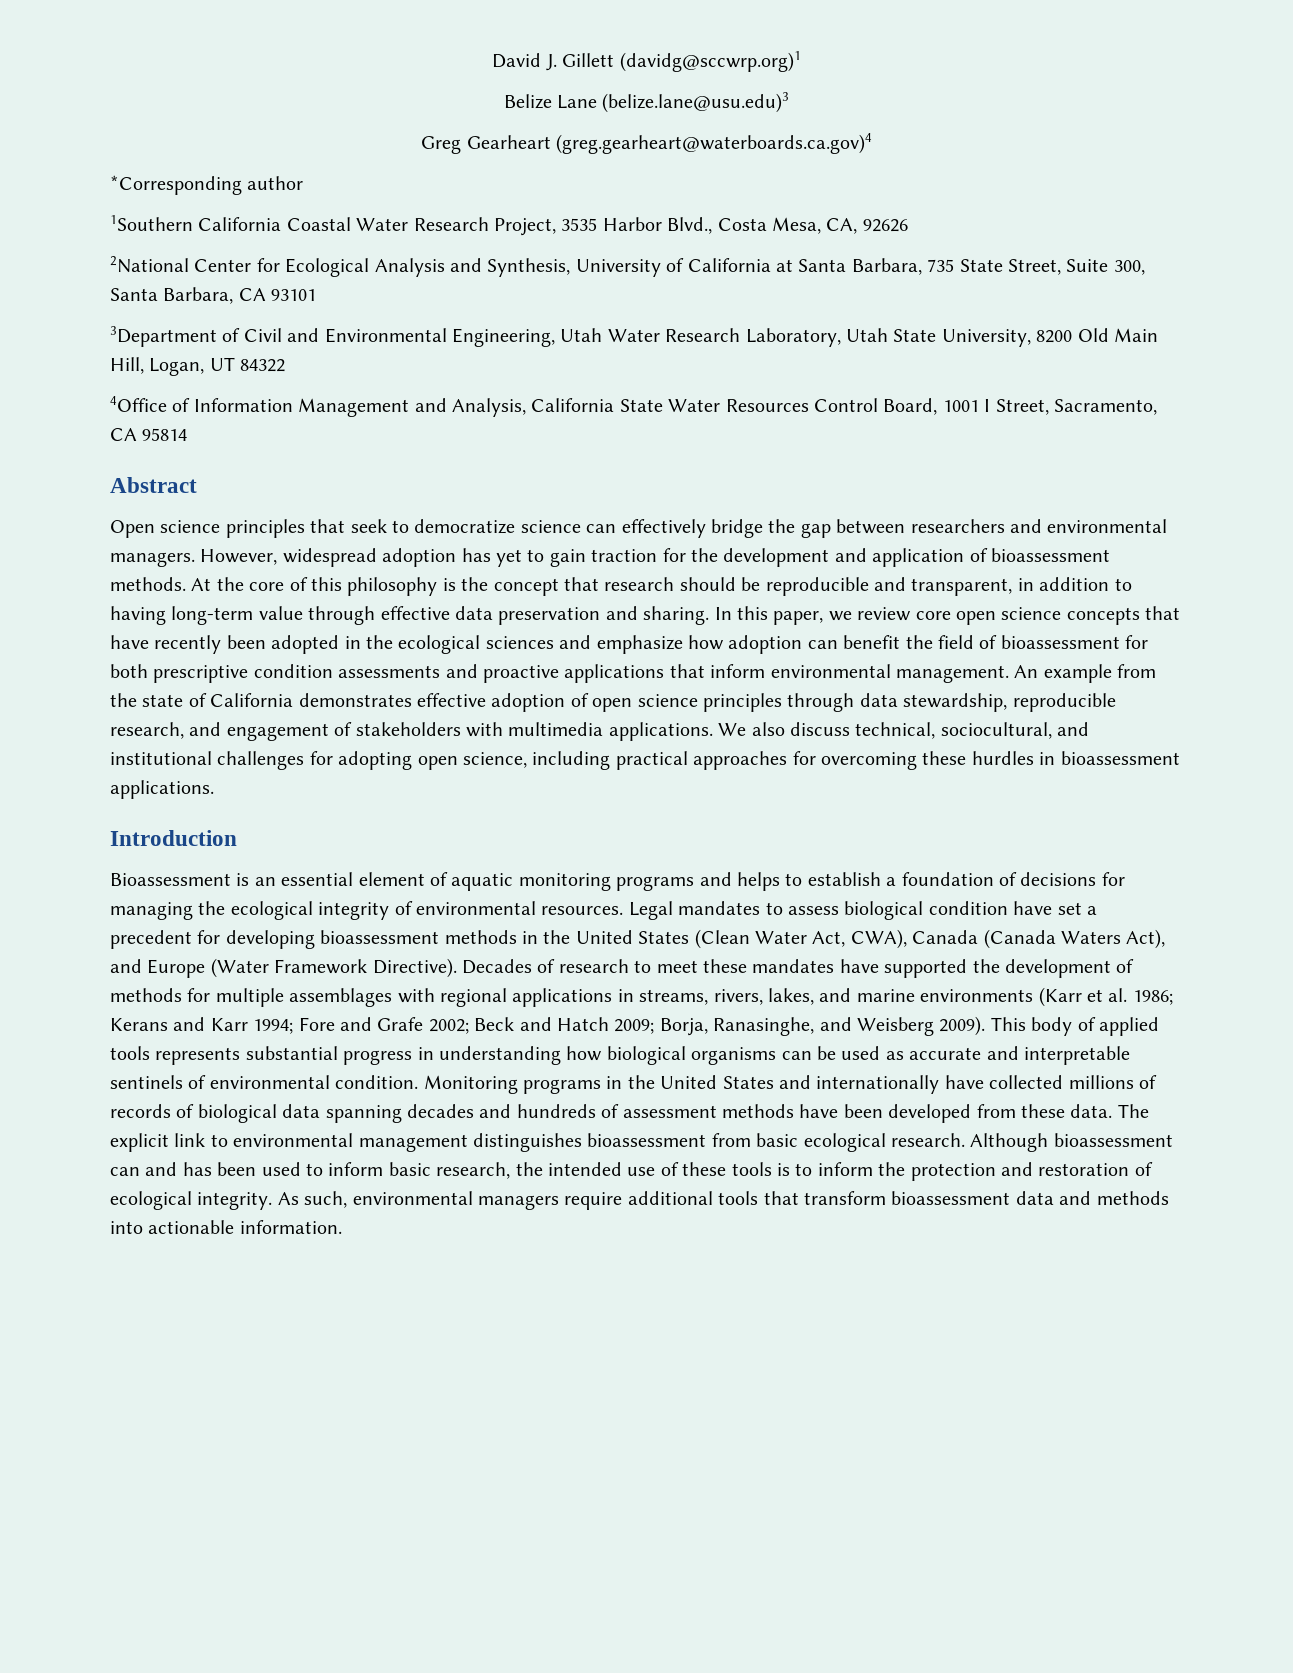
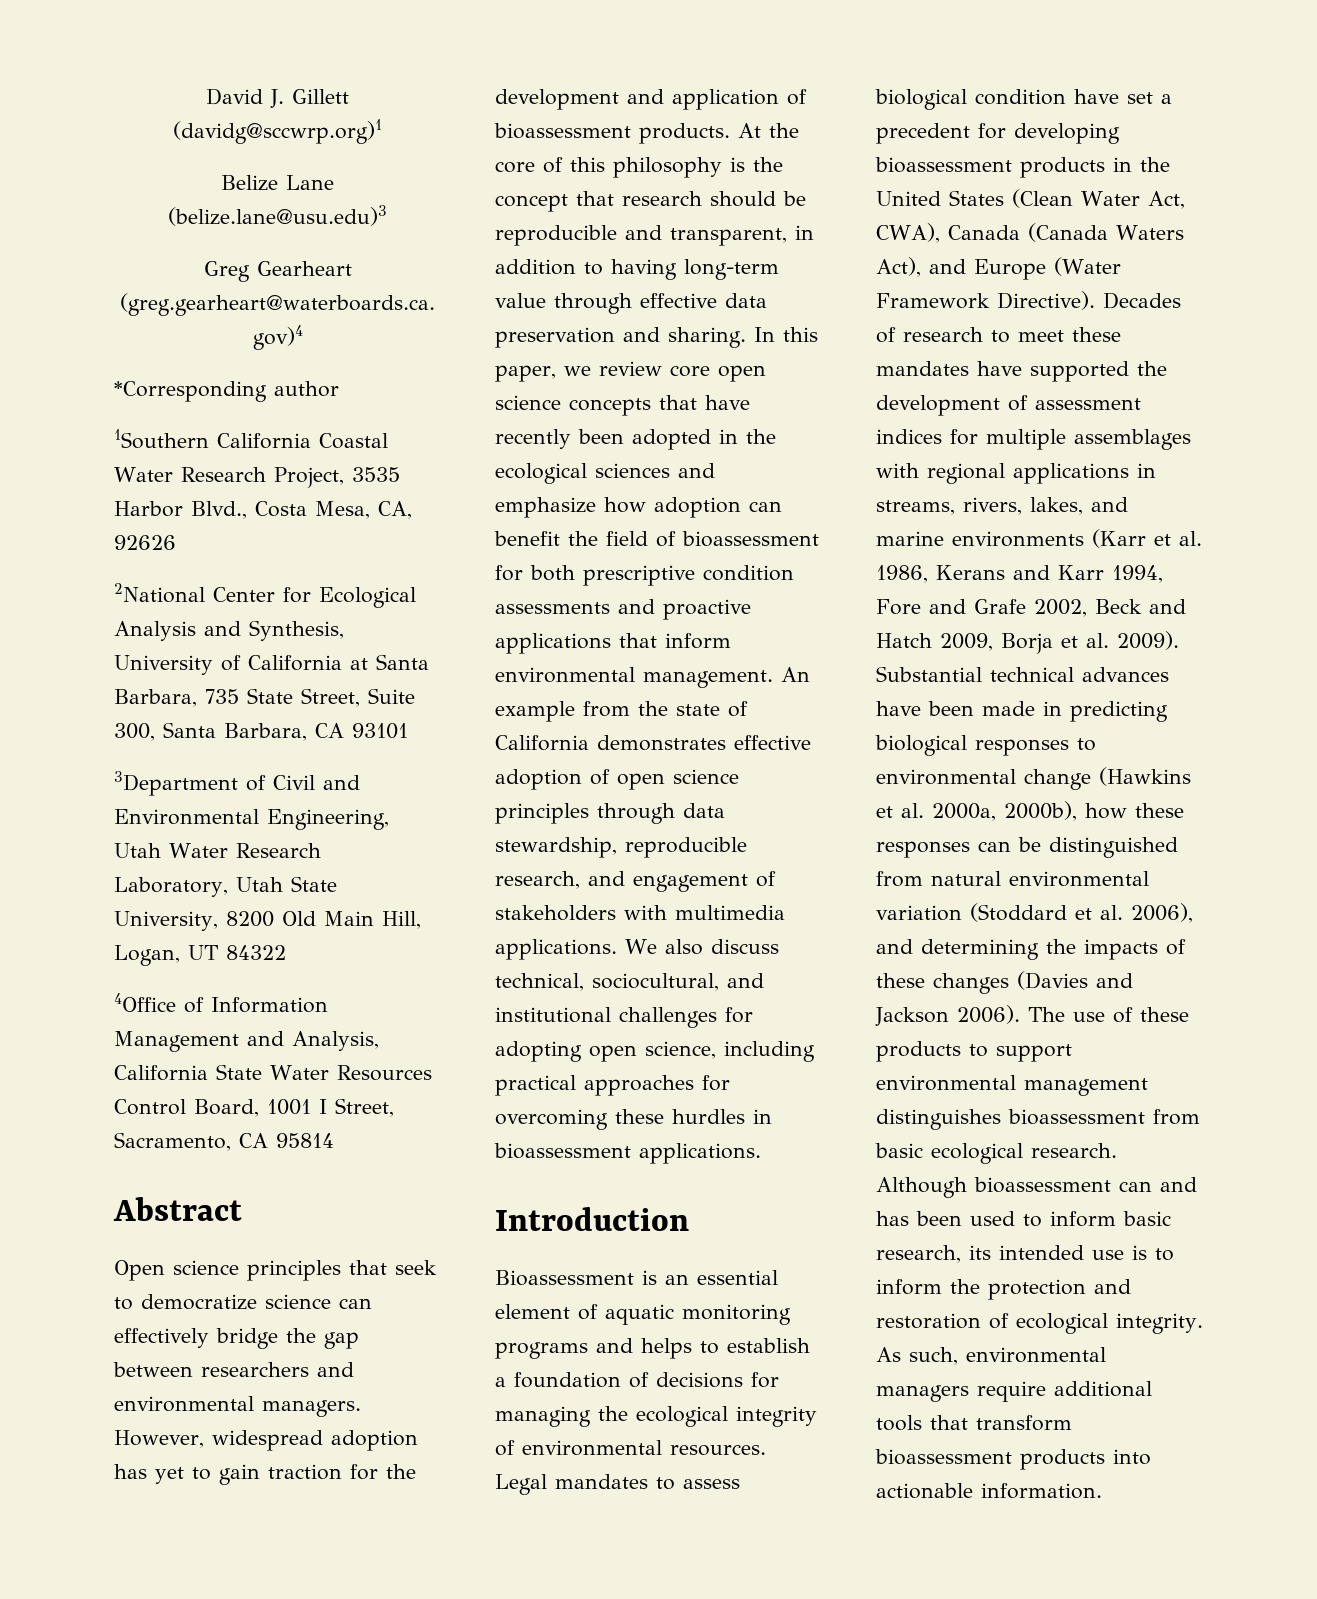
[110,577,186,591] methods. -> [639,123,730,144] products.
[444,930,517,944] methods -> [1020,157,1105,178] products
[110,988,182,1002] methods -> [1035,398,1141,410] [876,429,942,444] assessment indices
[1132,990,1173,1005] 1986; -> [876,565,928,583] 1986,
[253,1019,294,1034] 1994; -> [1112,565,1163,583] 1994,
[428,1019,469,1034] 2002; -> [1034,599,1087,617] 2002,
[614,1016,1159,1036] [110,1046,1130,1065] [110,1075,1157,1094] [110,1104,1149,1123] [110,1133,228,1152] 2009; Borja, Ranasinghe, and Weisberg 2009). This body of applied tools represents substantial progress in understanding how biological organisms can be used as accurate and interpretable sentinels of environmental condition. Monitoring programs in the United States and internationally have collected millions of records of biological data spanning decades and hundreds of assessment methods have been developed from these data. The explicit link to -> [940,631,1179,654] [876,666,1169,682] [876,701,1168,722] [875,735,1096,756] [876,767,1191,790] [876,801,1184,821] [876,837,1178,858] [876,871,1149,887] [876,903,1193,923] [876,939,1186,960] [876,971,1133,994] [875,1005,1189,1026] [876,1041,1072,1062] 2009, Borja et al. 2009). Substantial technical advances have been made in predicting biological responses to environmental change (Hawkins et al. 2000a, 2000b), how these responses can be distinguished from natural environmental variation (Stoddard et al. 2006), and determining the impacts of these changes (Davies and Jackson 2006). The use of these products to support
[515,1162,543,1176] the -> [969,1245,991,1260] its
[660,1162,772,1176] of these tools -> (1124, 1255) none
[1015,1191,1169,1205] data and methods -> [1020,1449,1105,1470] products

